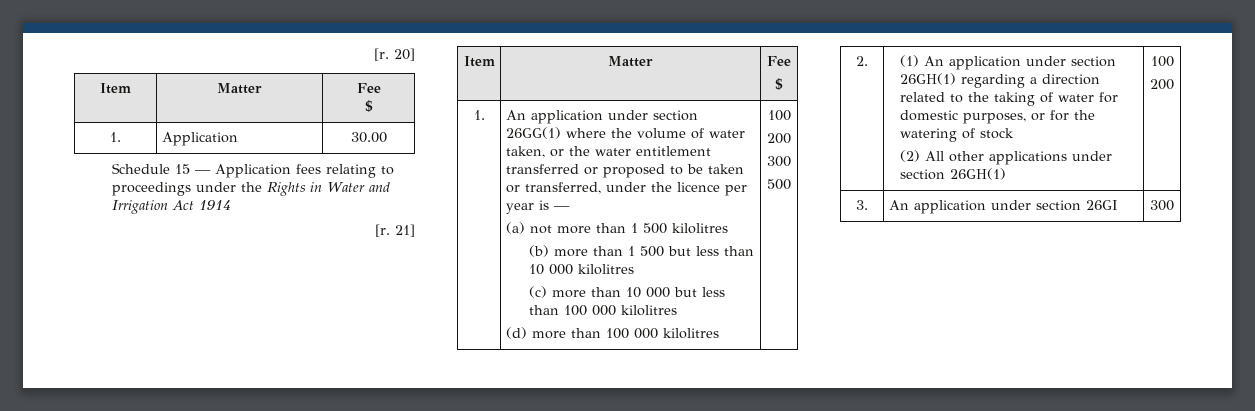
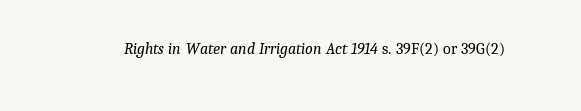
[374,48,415,61] [100,83,131,94] [217,83,262,94] [356,83,381,93] [364,100,373,112] [110,132,121,142] [161,132,238,146] [350,132,387,143] [112,163,395,178] [112,182,263,196] [r. 20] // Item | Matter | Fee // $ // 1. | Application | 30.00 // Schedule 15 — Application fees relating to proceedings under the -> (124, 50) none
[375,224,415,237] [463,56,495,67] [608,56,653,67] [767,56,791,66] [775,78,783,90] [473,110,485,120] [505,110,698,124] [505,127,745,139] [505,146,711,158] [505,164,744,178] [505,182,747,196] [505,200,570,214] [505,222,728,234] [528,245,754,257] [528,264,634,275] [528,286,725,298] [528,305,677,316] [505,327,719,339] [767,110,791,121] [767,133,791,144] [767,156,791,167] [767,179,791,190] [856,56,868,66] [900,55,1117,70] [900,73,1101,88] [900,92,1119,106] [900,110,1096,124] [900,128,1015,142] [900,150,1113,165] [900,168,1007,180] [1150,56,1174,67] [1150,79,1174,90] [856,200,868,210] [888,200,1118,214] [1150,200,1174,211] // [r. 21] // Item | Matter | Fee // $ // 1. | An application under section 26GG(1) where the volume of water taken, or the water entitlement transferred or proposed to be taken or transferred, under the licence per year is — // (a) not more than 1 500 kilolitres // (b) more than 1 500 but less than 10 000 kilolitres // (c) more than 10 000 but less than 100 000 kilolitres // (d) more than 100 000 kilolitres | 100 // 200 // 300 // 500 // 2. | (1) An application under section 26GH(1) regarding a direction related to the taking of water for domestic purposes, or for the watering of stock // (2) All other applications under section 26GH(1) | 100 // 200 // 3. | An application under section 26GI | 300 -> [382,42,505,57] s. 39F(2) or 39G(2)

